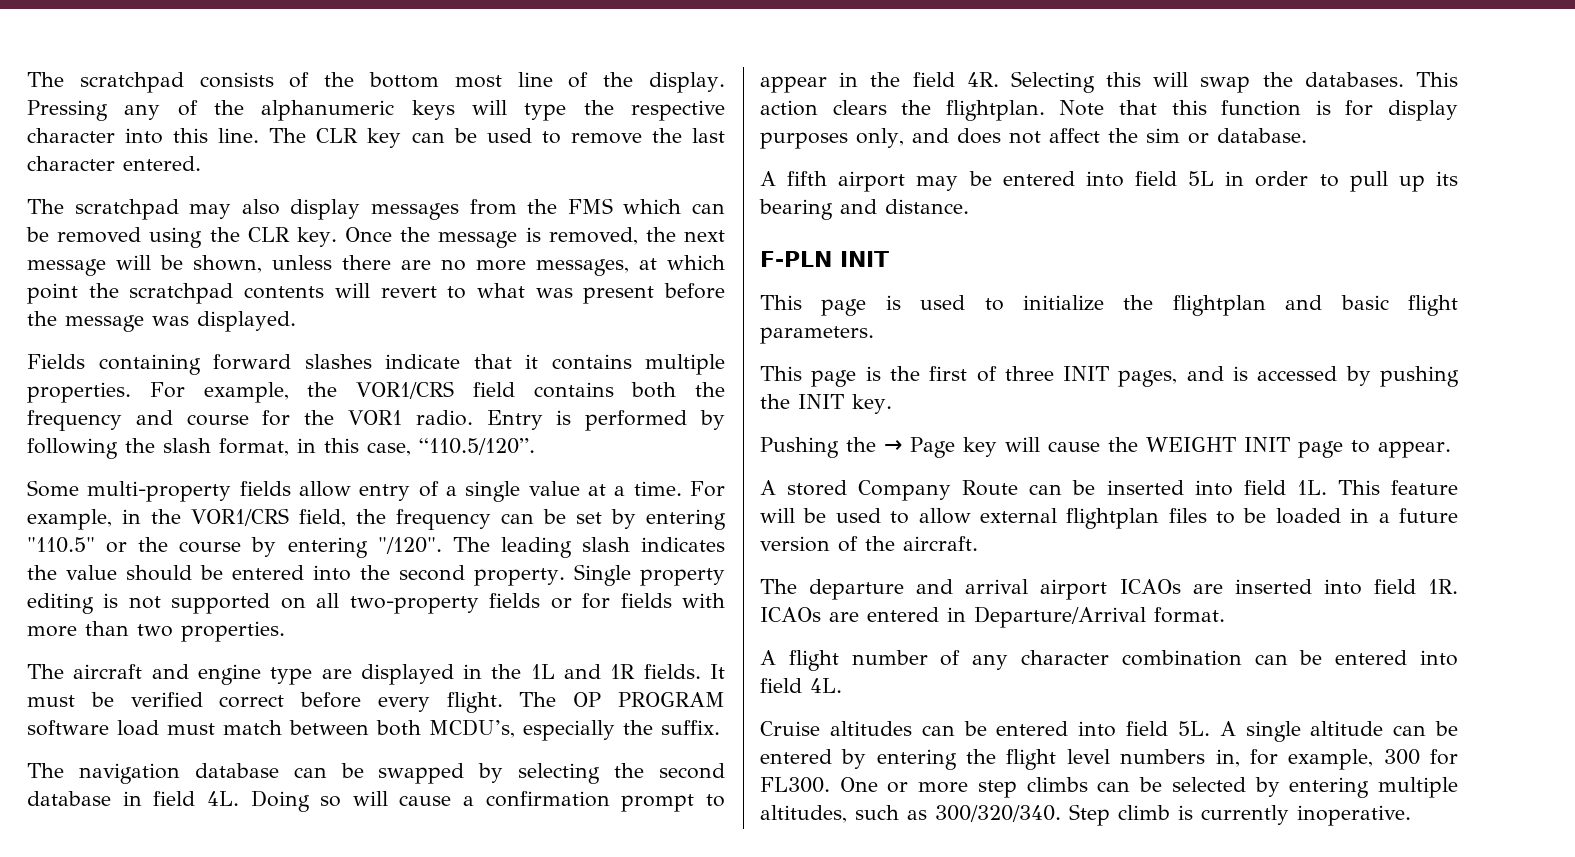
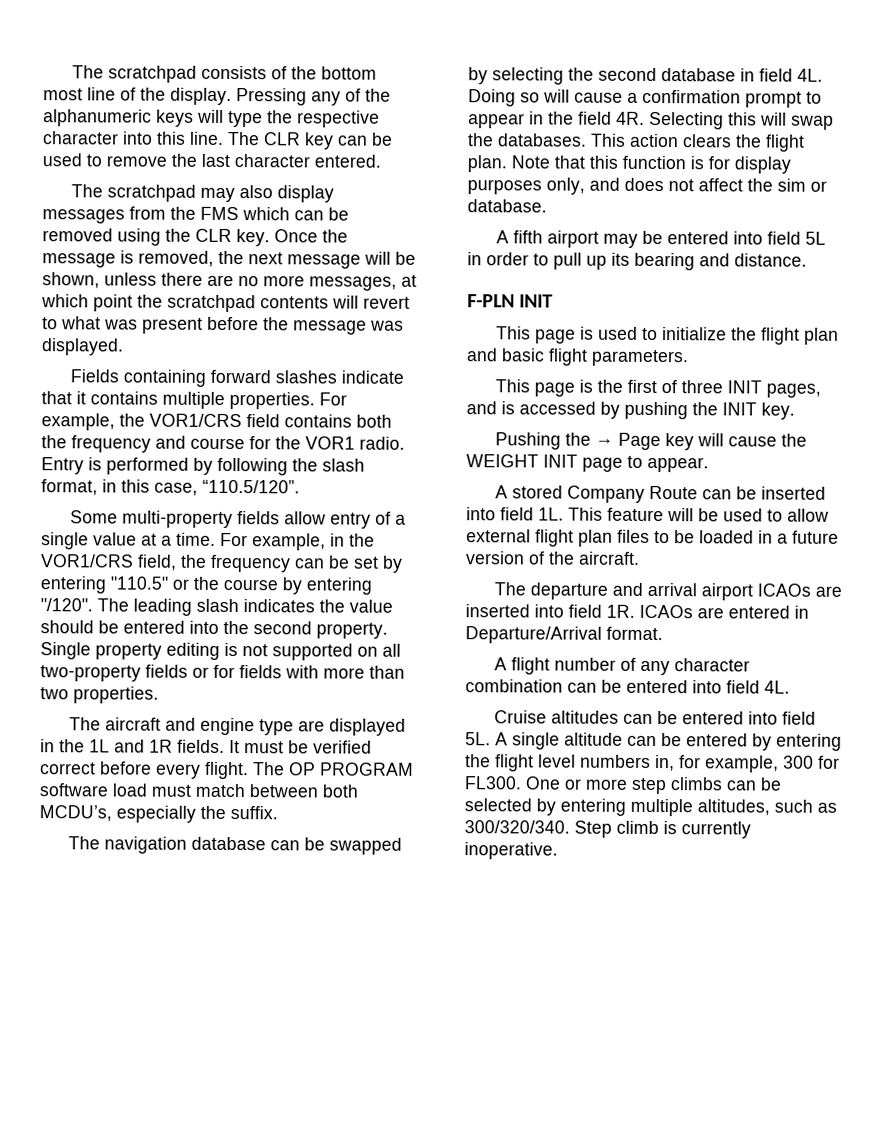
[945,100,1045,121] flightplan. -> [765,134,805,152] [467,155,507,173] flight plan.
[1172,295,1266,316] flightplan -> [760,327,839,345] flight plan
[1066,508,1160,529] flightplan -> [535,529,613,547] flight plan

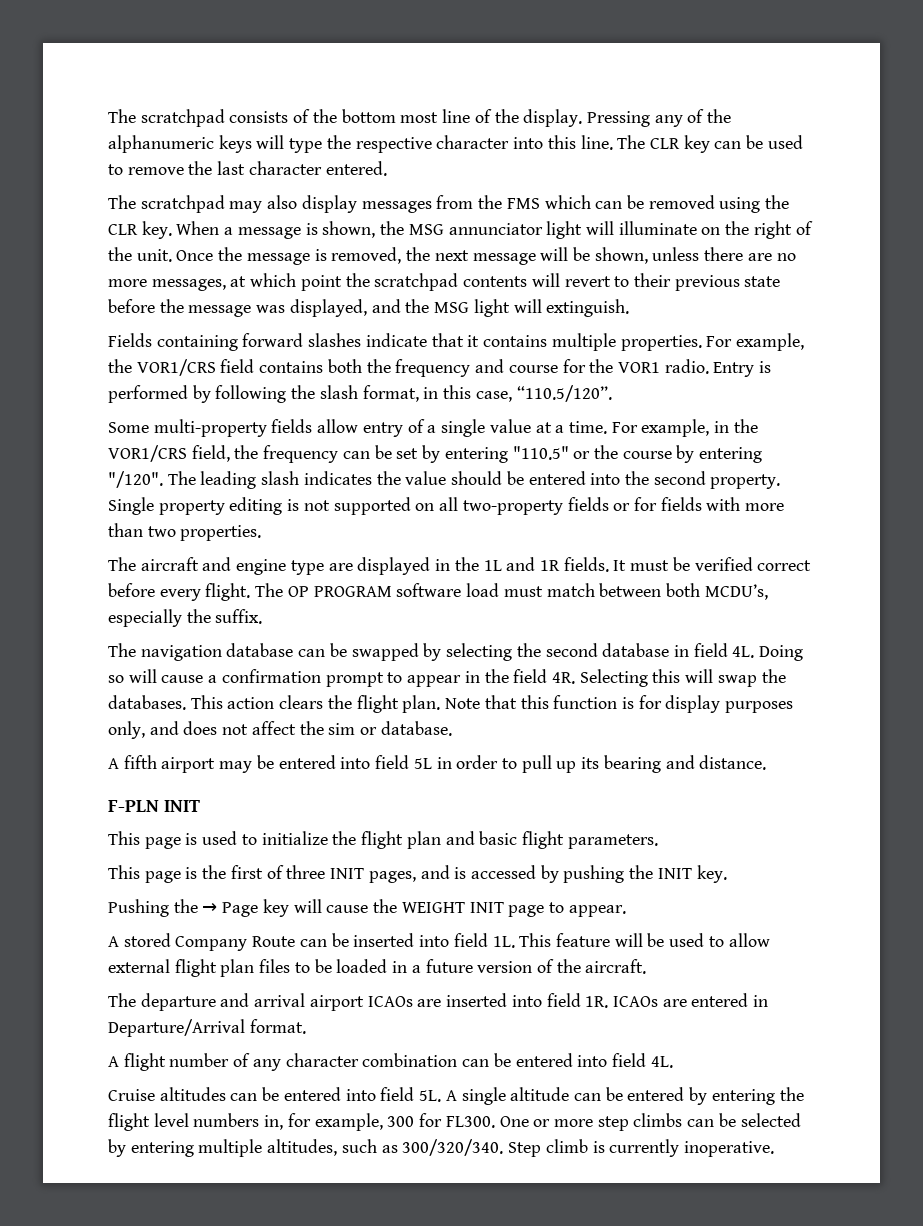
(270, 238) none -> [176,221,813,239] [108,247,172,262] When a message is shown, the MSG annunciator light will illuminate on the right of the unit.
[61,316,203,334] what was present -> [633,273,781,291] their previous state
[42,338,124,356] displayed. -> [289,299,630,317] displayed, and the MSG light will extinguish.

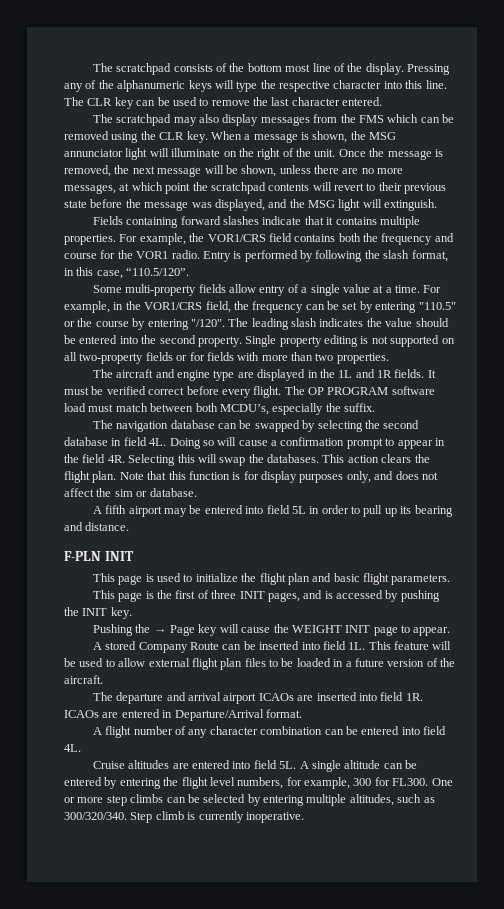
[230,1087,280,1101] can be -> [172,763,189,769] are
[193,1113,284,1130] numbers in, -> [237,777,284,789] numbers,

